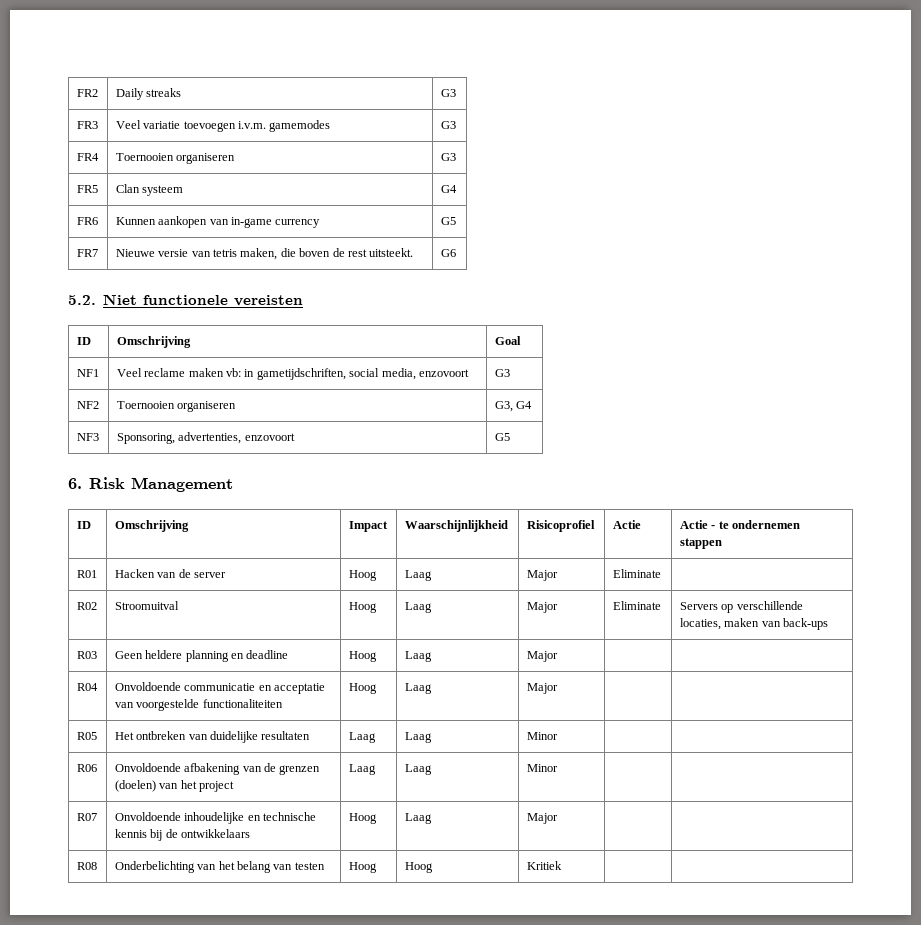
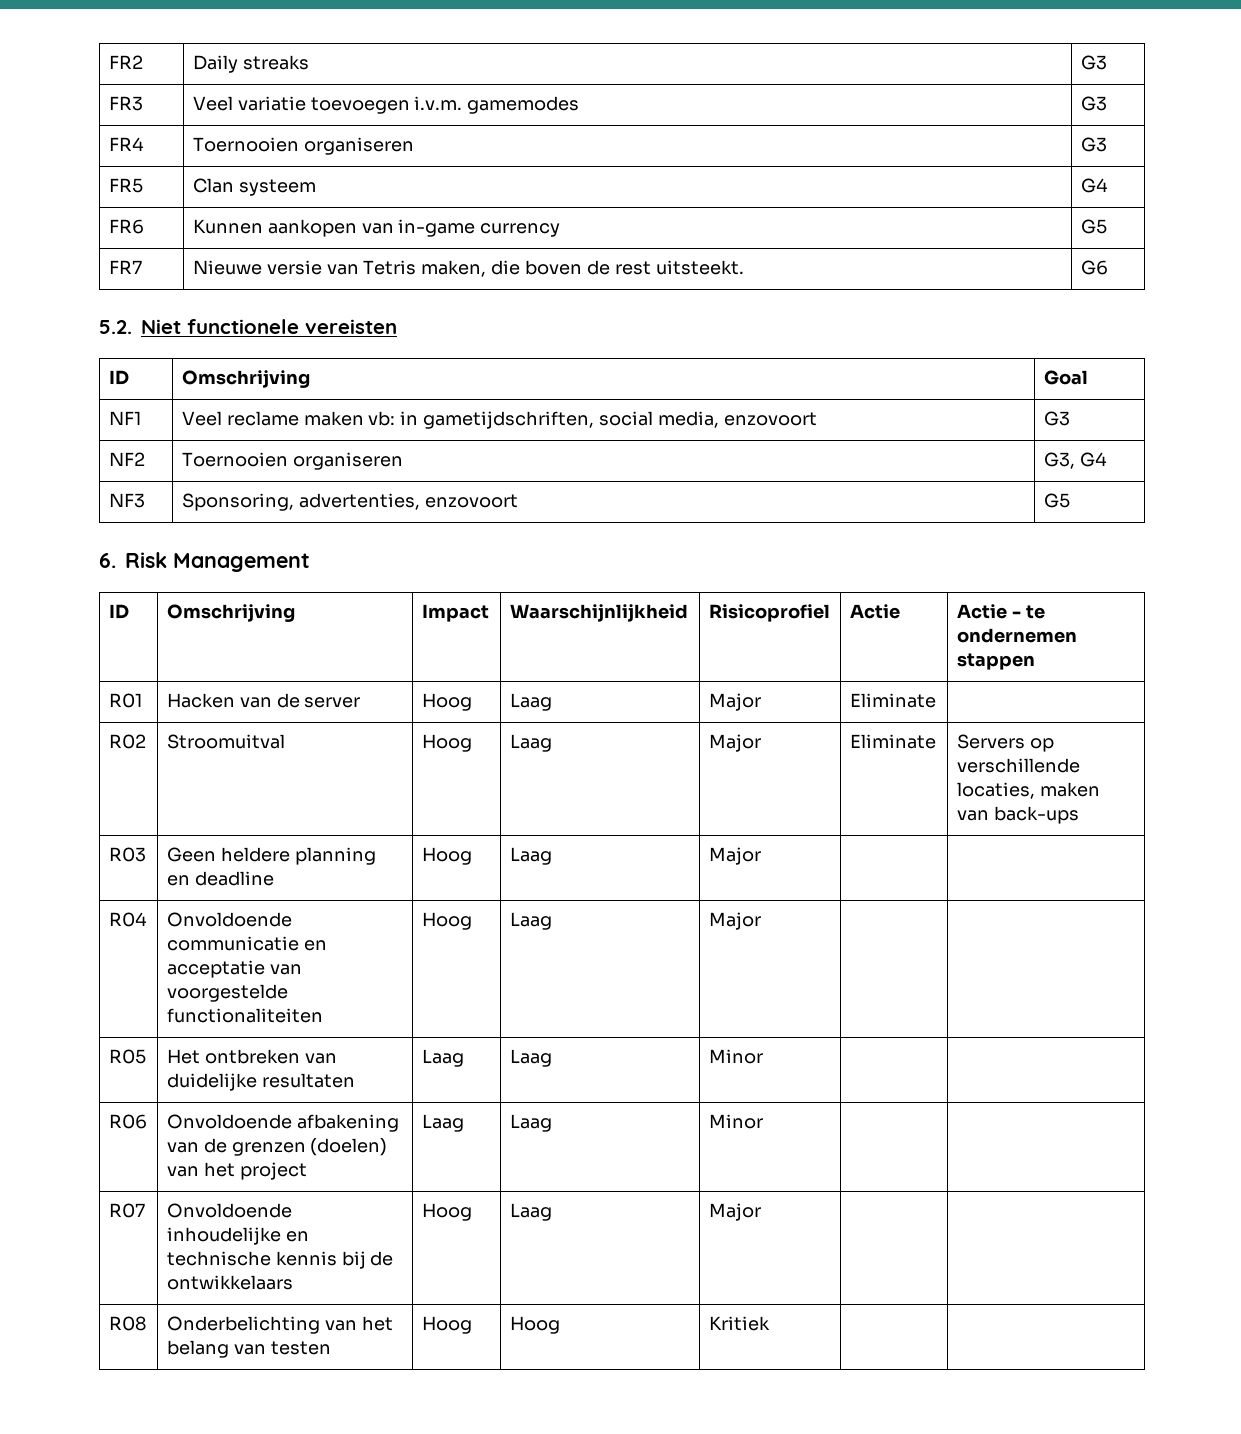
[213,249,238,257] tetris -> [363,260,417,275] Tetris

